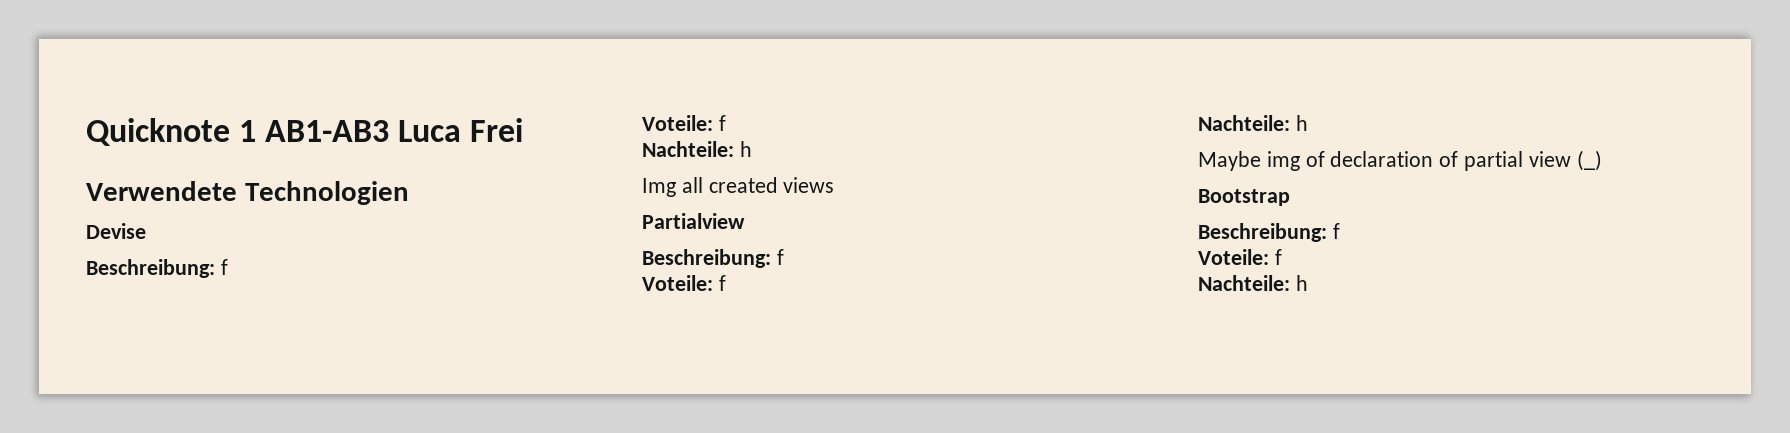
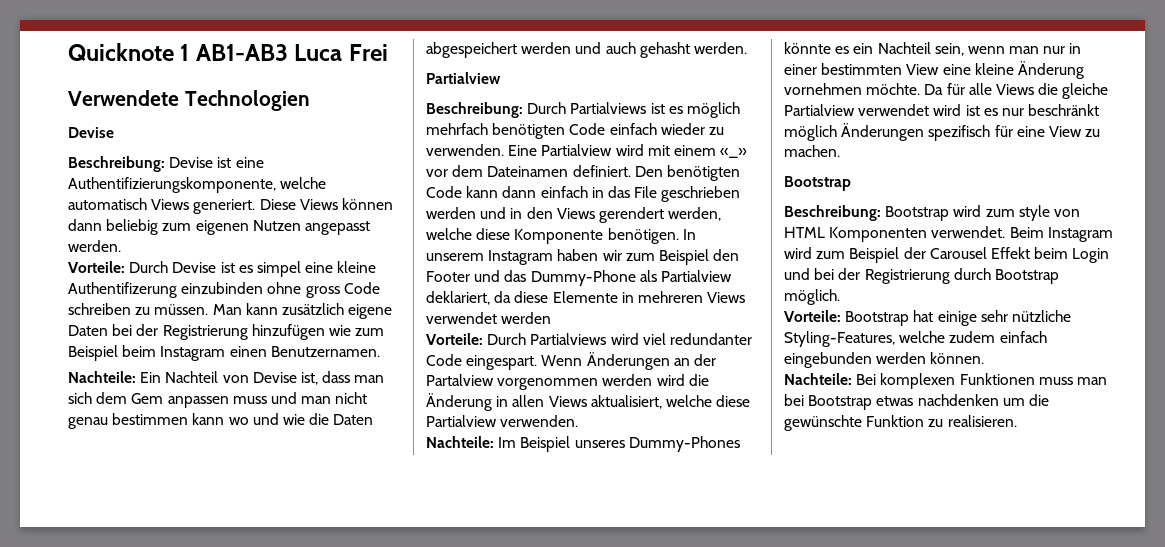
[220,259,228,275] [642,115,726,131] [642,141,752,157] [642,177,835,197] [642,213,745,229] [642,249,784,268] [642,275,726,291] [1198,115,1308,131] [1198,150,1602,171] [1198,189,1290,206] [1198,223,1340,242] [1198,249,1282,265] [1198,275,1308,291] f // Voteile: f // Nachteile: h // Img all created views // Partialview // Beschreibung: f // Voteile: f // Nachteile: h // Maybe img of declaration of partial view (_) // Bootstrap // Beschreibung: f // Voteile: f // Nachteile: h -> [169,157,264,168] [68,177,327,193] [68,198,393,214] [68,219,370,235] [68,240,121,252] [68,261,377,277] [68,282,380,298] [68,303,393,319] [68,324,385,340] [68,345,380,361] [68,371,385,385] [68,392,368,408] [68,413,374,429] [426,42,747,58] [426,72,501,84] [426,102,740,118] [426,123,724,139] [426,144,748,158] [426,165,740,181] [426,186,741,202] [426,207,722,223] [426,228,696,244] [426,249,740,265] [426,270,732,286] [426,291,746,305] [426,312,552,324] [426,333,752,345] [426,352,716,370] [426,374,709,390] [426,393,751,411] [426,415,579,427] [426,436,740,452] [784,42,1082,56] [784,61,1084,79] [784,83,1109,99] [784,104,1100,116] [784,123,1101,141] [784,145,840,157] [784,176,851,191] [784,205,1080,221] [784,226,1113,242] [784,247,1110,263] [784,268,1059,284] [784,289,840,305] [784,310,1071,326] [784,331,1047,347] [784,352,985,368] [784,373,1107,389] [784,394,1049,410] [784,415,1017,431] Devise ist eine Authentifizierungskomponente, welche automatisch Views generiert. Diese Views können dann beliebig zum eigenen Nutzen angepasst werden. // Vorteile: Durch Devise ist es simpel eine kleine Authentifizerung einzubinden ohne gross Code schreiben zu müssen. Man kann zusätzlich eigene Daten bei der Registrierung hinzufügen wie zum Beispiel beim Instagram einen Benutzernamen. // Nachteile: Ein Nachteil von Devise ist, dass man sich dem Gem anpassen muss und man nicht genau bestimmen kann wo und wie die Daten abgespeichert werden und auch gehasht werden. // Partialview // Beschreibung: Durch Partialviews ist es möglich mehrfach benötigten Code einfach wieder zu verwenden. Eine Partialview wird mit einem «_» vor dem Dateinamen definiert. Den benötigten Code kann dann einfach in das File geschrieben werden und in den Views gerendert werden, welche diese Komponente benötigen. In unserem Instagram haben wir zum Beispiel den Footer und das Dummy-Phone als Partialview deklariert, da diese Elemente in mehreren Views verwendet werden // Vorteile: Durch Partialviews wird viel redundanter Code eingespart. Wenn Änderungen an der Partalview vorgenommen werden wird die Änderung in allen Views aktualisiert, welche diese Partialview verwenden. // Nachteile: Im Beispiel unseres Dummy-Phones könnte es ein Nachteil sein, wenn man nur in einer bestimmten View eine kleine Änderung vornehmen möchte. Da für alle Views die gleiche Partialview verwendet wird ist es nur beschränkt möglich Änderungen spezifisch für eine View zu machen. // Bootstrap // Beschreibung: Bootstrap wird zum style von HTML Komponenten verwendet. Beim Instagram wird zum Beispiel der Carousel Effekt beim Login und bei der Registrierung durch Bootstrap möglich. // Vorteile: Bootstrap hat einige sehr nützliche Styling-Features, welche zudem einfach eingebunden werden können. // Nachteile: Bei komplexen Funktionen muss man bei Bootstrap etwas nachdenken um die gewünschte Funktion zu realisieren.

